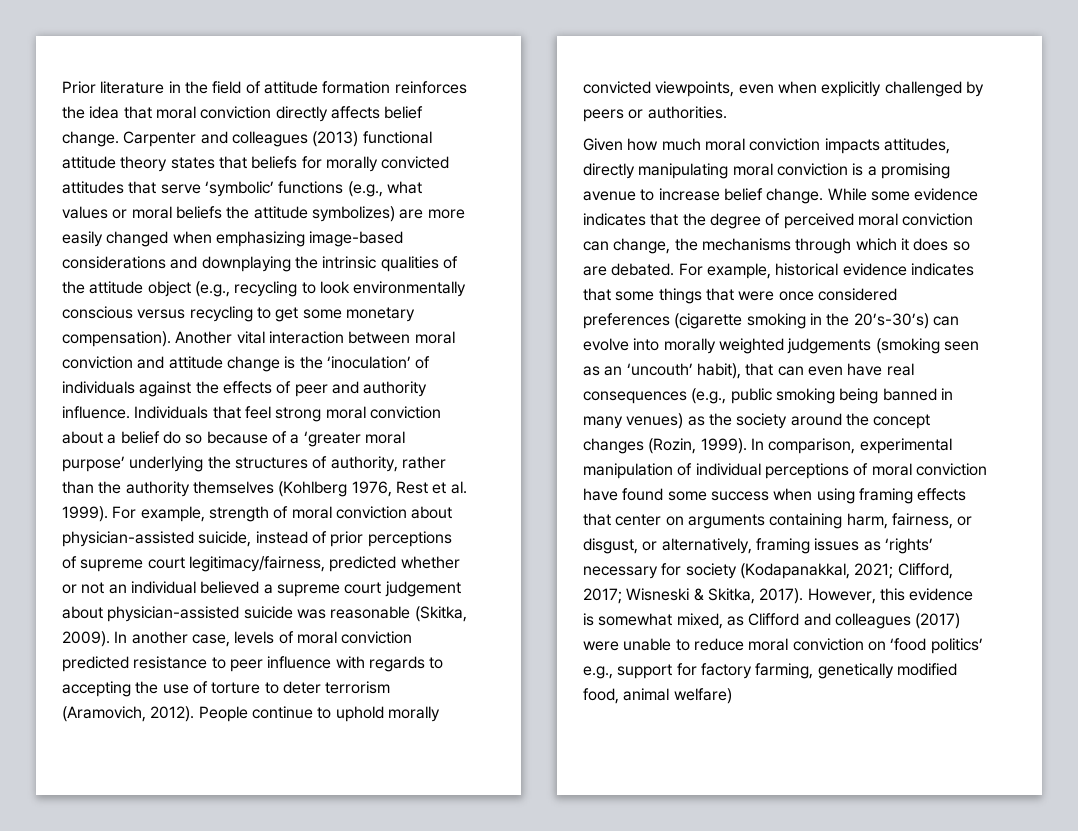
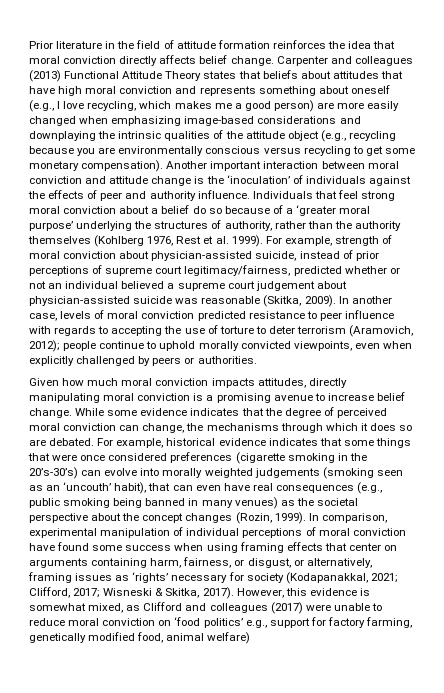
[362,131,432,144] [62,156,450,172] [62,181,422,197] [62,206,395,222] functional attitude theory states that beliefs for morally convicted attitudes that serve ‘symbolic’ functions (e.g., what values or moral beliefs the attitude symbolizes) -> [64,70,403,81] [29,85,390,96] [29,100,314,112] Functional Attitude Theory states that beliefs about attitudes that have high moral conviction and represents something about oneself (e.g., I love recycling, which makes me a good person)
[301,281,350,294] to look -> [29,146,116,156] because you are
[236,331,265,344] vital -> [210,161,262,171] important
[150,706,248,722] 2012). People -> [29,340,97,352] 2012); people
[736,413,842,429] society around -> [316,498,358,506] [29,513,122,523] societal perspective about

